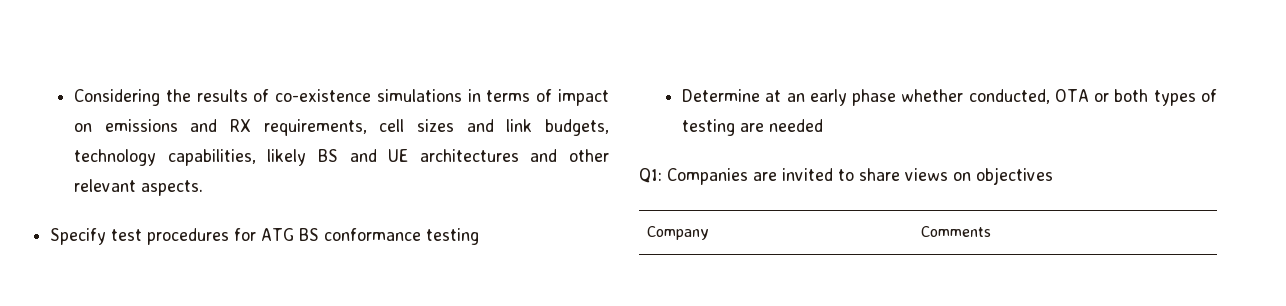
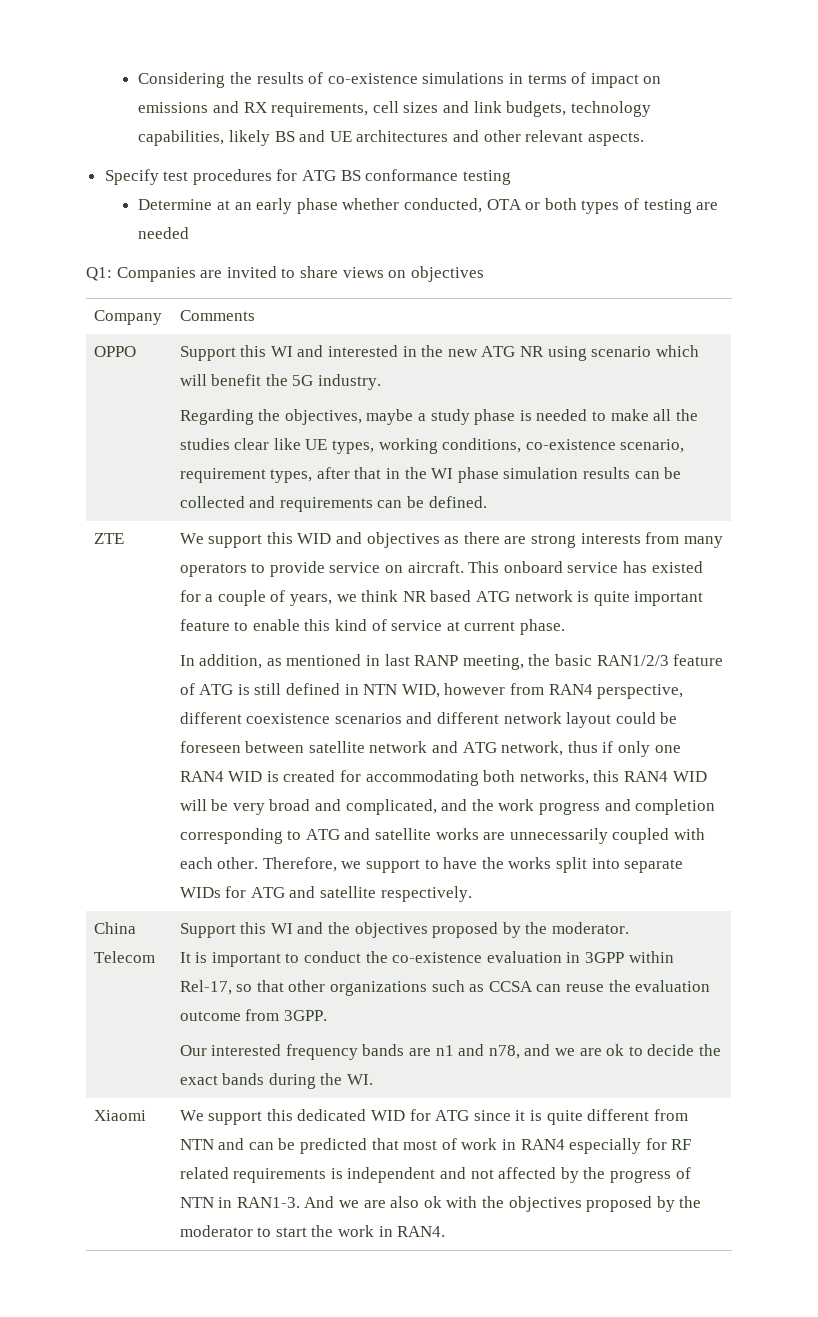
(992, 231) none -> [93,346,136,357] [179,345,699,361] [179,374,382,390] [179,409,698,425] [179,438,685,454] [179,467,682,483] [179,496,487,512] [93,533,124,544] [179,532,723,548] [179,561,703,577] [179,590,704,606] [179,619,566,635] [179,654,724,670] [179,683,684,699] [179,712,678,728] [179,741,681,757] [179,770,707,786] [179,799,716,815] [179,828,706,844] [179,857,684,873] [179,886,472,902] [93,922,136,934] [93,951,155,963] [179,922,630,938] [179,951,674,967] [179,980,711,996] [179,1009,327,1021] [179,1044,721,1060] [179,1073,374,1089] [93,1110,146,1121] [179,1109,688,1125] [179,1138,692,1154] [179,1167,691,1183] [179,1196,702,1212] [179,1225,446,1237] // OPPO | Support this WI and interested in the new ATG NR using scenario which will benefit the 5G industry. // Regarding the objectives, maybe a study phase is needed to make all the studies clear like UE types, working conditions, co-existence scenario, requirement types, after that in the WI phase simulation results can be collected and requirements can be defined. // ZTE | We support this WID and objectives as there are strong interests from many operators to provide service on aircraft. This onboard service has existed for a couple of years, we think NR based ATG network is quite important feature to enable this kind of service at current phase. // In addition, as mentioned in last RANP meeting, the basic RAN1/2/3 feature of ATG is still defined in NTN WID, however from RAN4 perspective, different coexistence scenarios and different network layout could be foreseen between satellite network and ATG network, thus if only one RAN4 WID is created for accommodating both networks, this RAN4 WID will be very broad and complicated, and the work progress and completion corresponding to ATG and satellite works are unnecessarily coupled with each other. Therefore, we support to have the works split into separate WIDs for ATG and satellite respectively. // China Telecom | Support this WI and the objectives proposed by the moderator. // It is important to conduct the co-existence evaluation in 3GPP within Rel-17, so that other organizations such as CCSA can reuse the evaluation outcome from 3GPP. // Our interested frequency bands are n1 and n78, and we are ok to decide the exact bands during the WI. // Xiaomi | We support this dedicated WID for ATG since it is quite different from NTN and can be predicted that most of work in RAN4 especially for RF related requirements is independent and not affected by the progress of NTN in RAN1-3. And we are also ok with the objectives proposed by the moderator to start the work in RAN4.

